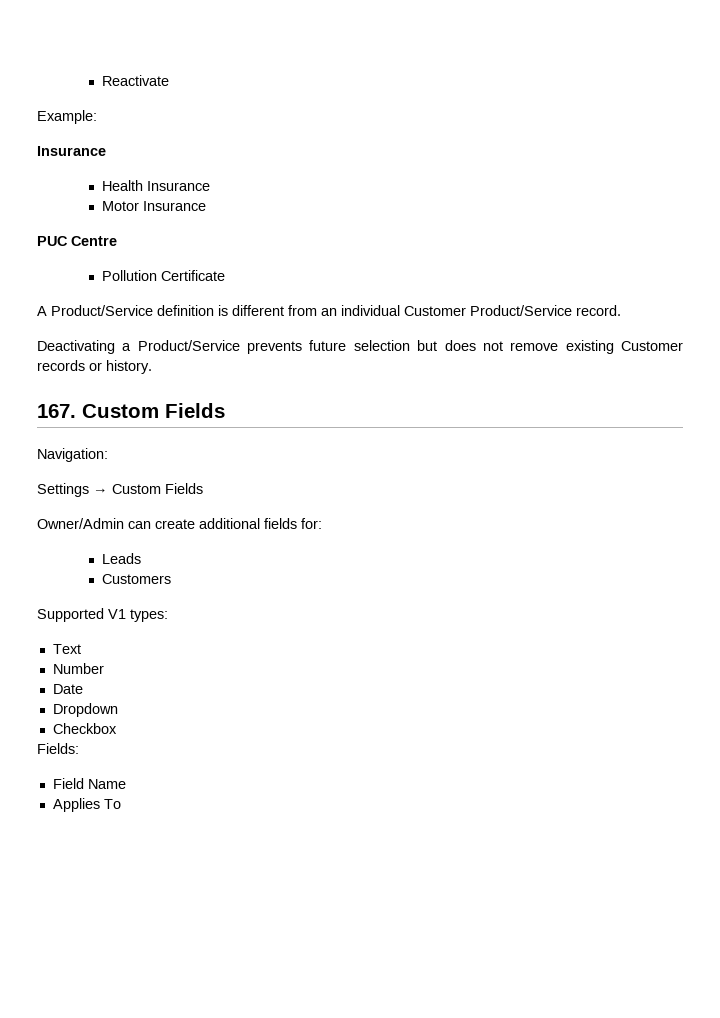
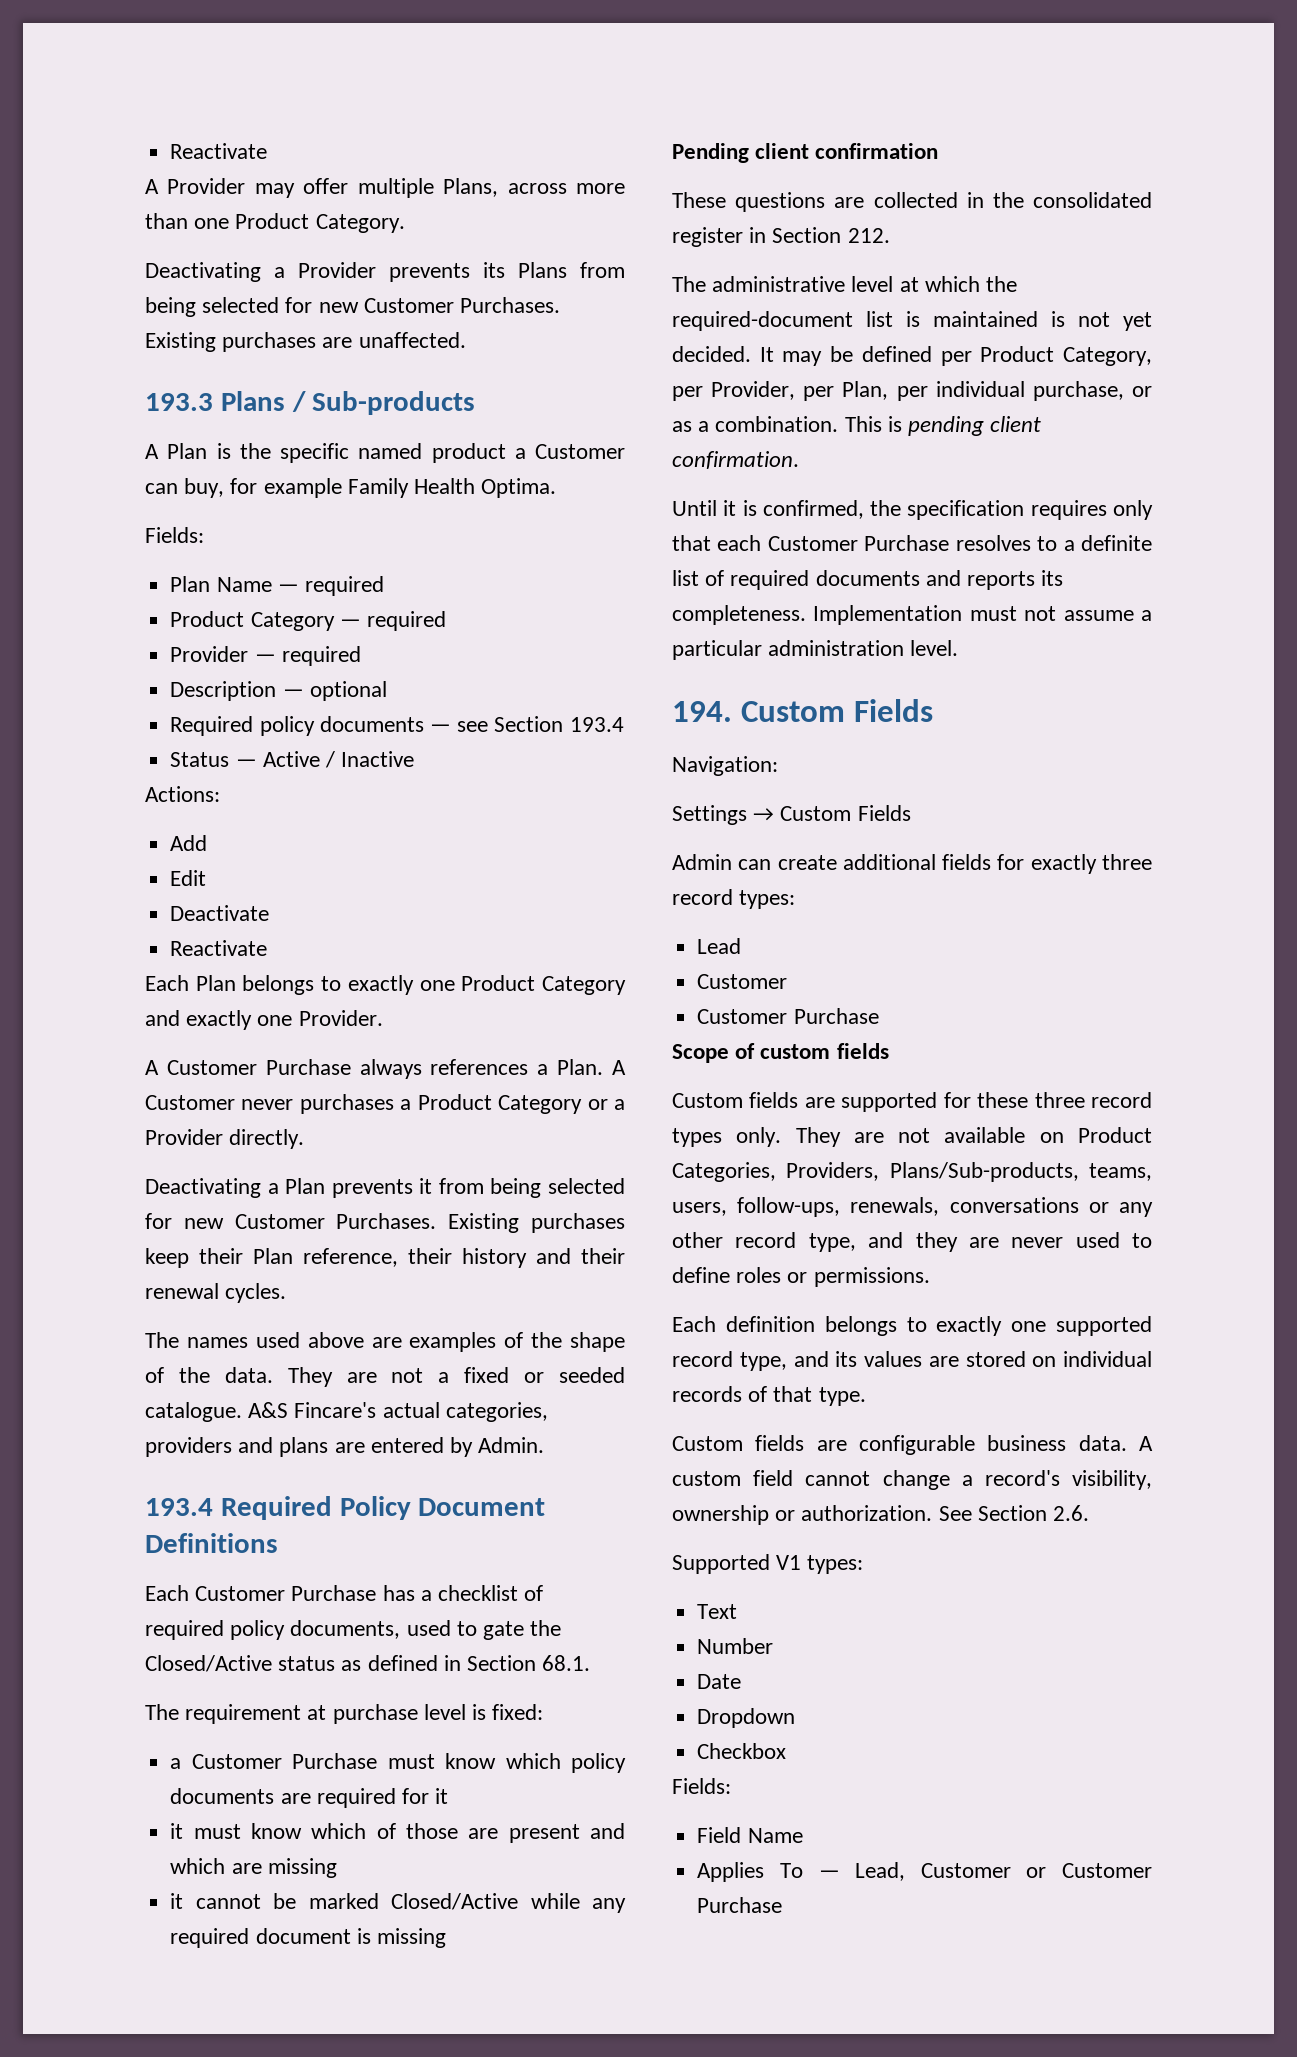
[102,75,170,86] [37,110,97,124] [37,146,106,156] [102,180,211,191] [102,201,207,211] [37,236,117,246] [102,270,226,281] [37,305,621,316] [37,340,684,354] [37,360,152,374] [37,404,76,418] Reactivate // Example: // Insurance // Health Insurance // Motor Insurance // PUC Centre // Pollution Certificate // A Product/Service definition is different from an individual Customer Product/Service record. // Deactivating a Product/Service prevents future selection but does not remove existing Customer records or history. // 167. -> [170,143,268,159] [145,178,625,198] [145,213,405,233] [145,262,625,282] [145,297,561,317] [145,332,466,352] [145,391,476,415] [145,443,625,463] [145,478,557,498] [145,527,204,543] [170,576,384,596] [170,611,446,631] [170,646,361,666] [170,681,387,701] [170,716,624,736] [170,751,415,768] [145,786,220,802] [170,835,208,851] [170,870,207,886] [170,905,270,921] [170,940,268,956] [145,975,626,995] [145,1010,383,1030] [145,1059,626,1079] [145,1094,625,1114] [145,1129,305,1149] [145,1178,625,1198] [145,1213,625,1233] [145,1248,625,1268] [145,1283,287,1303] [145,1332,625,1352] [145,1367,626,1387] [145,1402,548,1422] [145,1437,545,1457] [145,1496,546,1520] [145,1533,278,1553] [145,1585,544,1601] [145,1620,562,1640] [145,1655,591,1672] [145,1704,544,1724] [170,1753,626,1773] [170,1788,449,1808] [170,1823,625,1843] [170,1858,337,1878] [170,1893,626,1913] [170,1928,446,1948] [672,143,939,163] [672,192,1152,212] [672,227,890,247] [672,276,1018,292] [672,311,1152,331] [672,346,1152,366] [672,381,1152,401] [672,416,1042,436] [672,451,799,469] [672,500,1153,520] [672,535,1152,551] [672,570,1064,590] [672,605,1152,625] [672,640,959,660] [672,701,732,722] Reactivate // A Provider may offer multiple Plans, across more than one Product Category. // Deactivating a Provider prevents its Plans from being selected for new Customer Purchases. Existing purchases are unaffected. // 193.3 Plans / Sub-products // A Plan is the specific named product a Customer can buy, for example Family Health Optima. // Fields: // Plan Name — required // Product Category — required // Provider — required // Description — optional // Required policy documents — see Section 193.4 // Status — Active / Inactive // Actions: // Add // Edit // Deactivate // Reactivate // Each Plan belongs to exactly one Product Category and exactly one Provider. // A Customer Purchase always references a Plan. A Customer never purchases a Product Category or a Provider directly. // Deactivating a Plan prevents it from being selected for new Customer Purchases. Existing purchases keep their Plan reference, their history and their renewal cycles. // The names used above are examples of the shape of the data. They are not a fixed or seeded catalogue. A&S Fincare's actual categories, providers and plans are entered by Admin. // 193.4 Required Policy Document Definitions // Each Customer Purchase has a checklist of required policy documents, used to gate the Closed/Active status as defined in Section 68.1. // The requirement at purchase level is fixed: // a Customer Purchase must know which policy documents are required for it // it must know which of those are present and which are missing // it cannot be marked Closed/Active while any required document is missing // Pending client confirmation // These questions are collected in the consolidated register in Section 212. // The administrative level at which the required-document list is maintained is not yet decided. It may be defined per Product Category, per Provider, per Plan, per individual purchase, or as a combination. This is pending client confirmation. // Until it is confirmed, the specification requires only that each Customer Purchase resolves to a definite list of required documents and reports its completeness. Implementation must not assume a particular administration level. // 194.
[37,518,124,529] Owner/Admin -> [672,854,732,870] Admin
[301,518,322,529] [102,553,142,564] [102,574,172,584] for: // Leads // Customers -> [997,854,1152,874] [672,889,796,909] [697,938,742,954] [697,974,788,989] [697,1008,879,1024] [672,1043,889,1063] [672,1092,1152,1112] [672,1127,1152,1147] [672,1162,1152,1182] [672,1197,1153,1217] [672,1232,1152,1252] [672,1267,930,1287] [672,1316,1152,1336] [672,1351,1152,1371] [672,1386,866,1406] [672,1435,1153,1455] [672,1470,1152,1490] [672,1505,1090,1525] for exactly three record types: // Lead // Customer // Customer Purchase // Scope of custom fields // Custom fields are supported for these three record types only. They are not available on Product Categories, Providers, Plans/Sub-products, teams, users, follow-ups, renewals, conversations or any other record type, and they are never used to define roles or permissions. // Each definition belongs to exactly one supported record type, and its values are stored on individual records of that type. // Custom fields are configurable business data. A custom field cannot change a record's visibility, ownership or authorization. See Section 2.6.
(121, 804) none -> [818,1862,1152,1881] [697,1897,783,1913] — Lead, Customer or Customer Purchase

